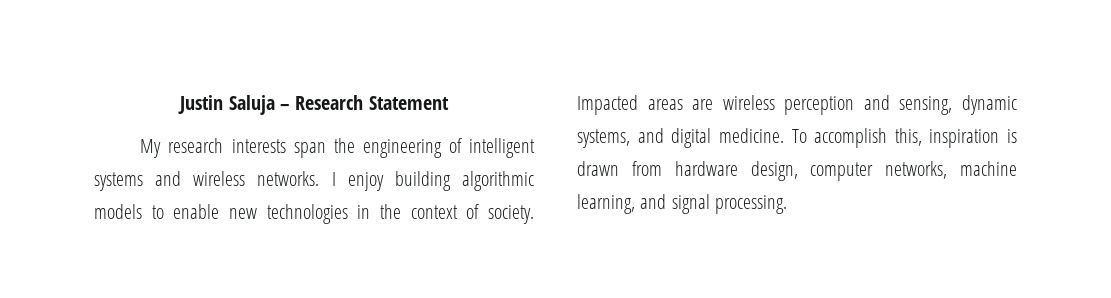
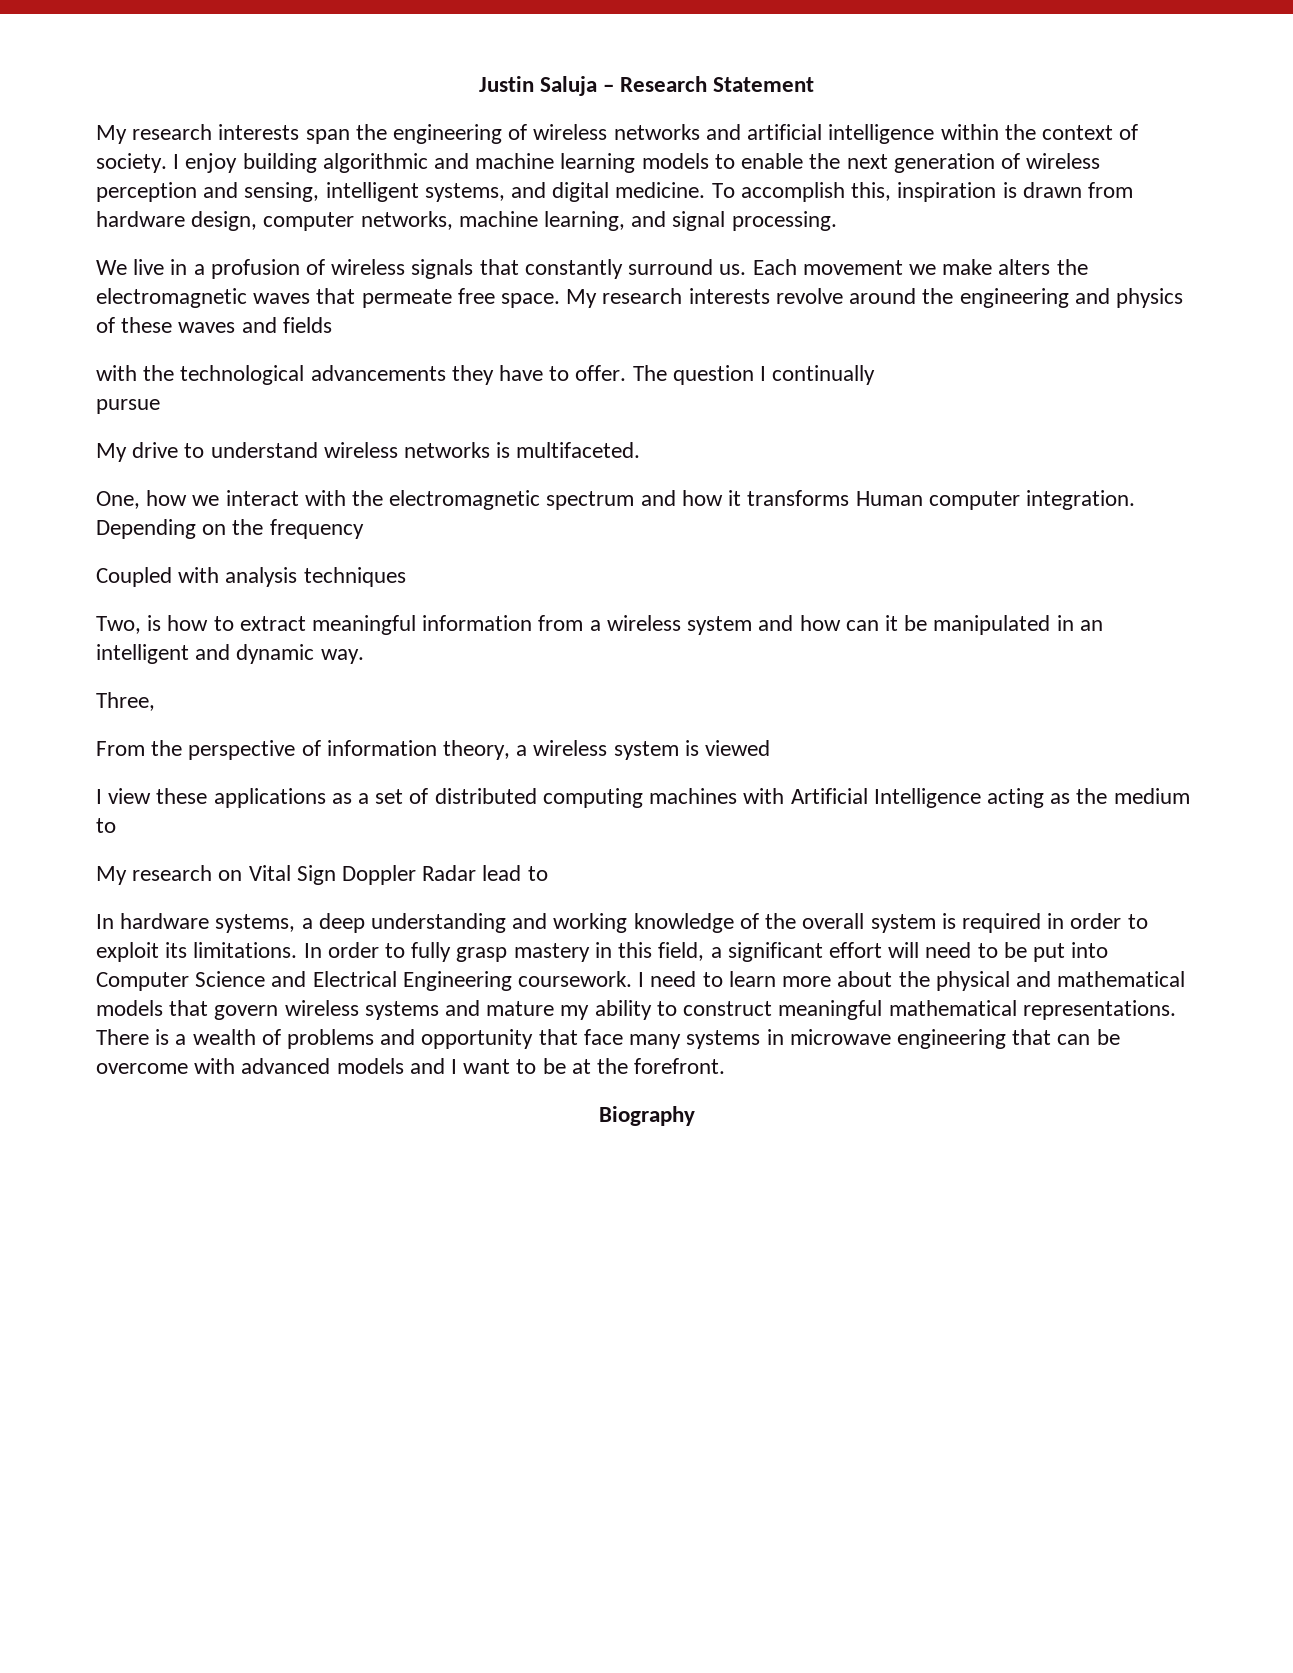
[468,138,535,158] [94,171,534,191] [94,204,535,224] [577,95,714,115] intelligent systems and wireless networks. I enjoy building algorithmic models to enable new technologies in the context of society. Impacted areas are -> [533,124,1139,144] [96,153,1020,173] wireless networks and artificial intelligence within the context of society. I enjoy building algorithmic and machine learning models to enable the next generation of
[962,95,1017,115] dynamic -> [325,182,419,202] intelligent
(787, 204) none -> [96,259,1088,279] [96,288,1183,308] [96,317,332,333] [96,365,876,385] [96,399,160,414] [96,442,641,462] [96,490,1135,510] [96,519,364,539] [96,567,406,587] [96,615,1103,635] [96,644,364,664] [96,692,155,711] [96,740,771,760] [96,788,1190,808] [96,818,116,833] [96,865,548,885] [96,913,1148,933] [96,942,1109,962] [96,971,1186,991] [96,1000,1176,1020] [96,1029,1120,1049] [96,1058,726,1074] [598,1106,695,1126] // We live in a profusion of wireless signals that constantly surround us. Each movement we make alters the electromagnetic waves that permeate free space. My research interests revolve around the engineering and physics of these waves and fields // with the technological advancements they have to offer. The question I continually // pursue // My drive to understand wireless networks is multifaceted. // One, how we interact with the electromagnetic spectrum and how it transforms Human computer integration. Depending on the frequency // Coupled with analysis techniques // Two, is how to extract meaningful information from a wireless system and how can it be manipulated in an intelligent and dynamic way. // Three, // From the perspective of information theory, a wireless system is viewed // I view these applications as a set of distributed computing machines with Artificial Intelligence acting as the medium to // My research on Vital Sign Doppler Radar lead to // In hardware systems, a deep understanding and working knowledge of the overall system is required in order to exploit its limitations. In order to fully grasp mastery in this field, a significant effort will need to be put into Computer Science and Electrical Engineering coursework. I need to learn more about the physical and mathematical models that govern wireless systems and mature my ability to construct meaningful mathematical representations. There is a wealth of problems and opportunity that face many systems in microwave engineering that can be overcome with advanced models and I want to be at the forefront. // Biography

